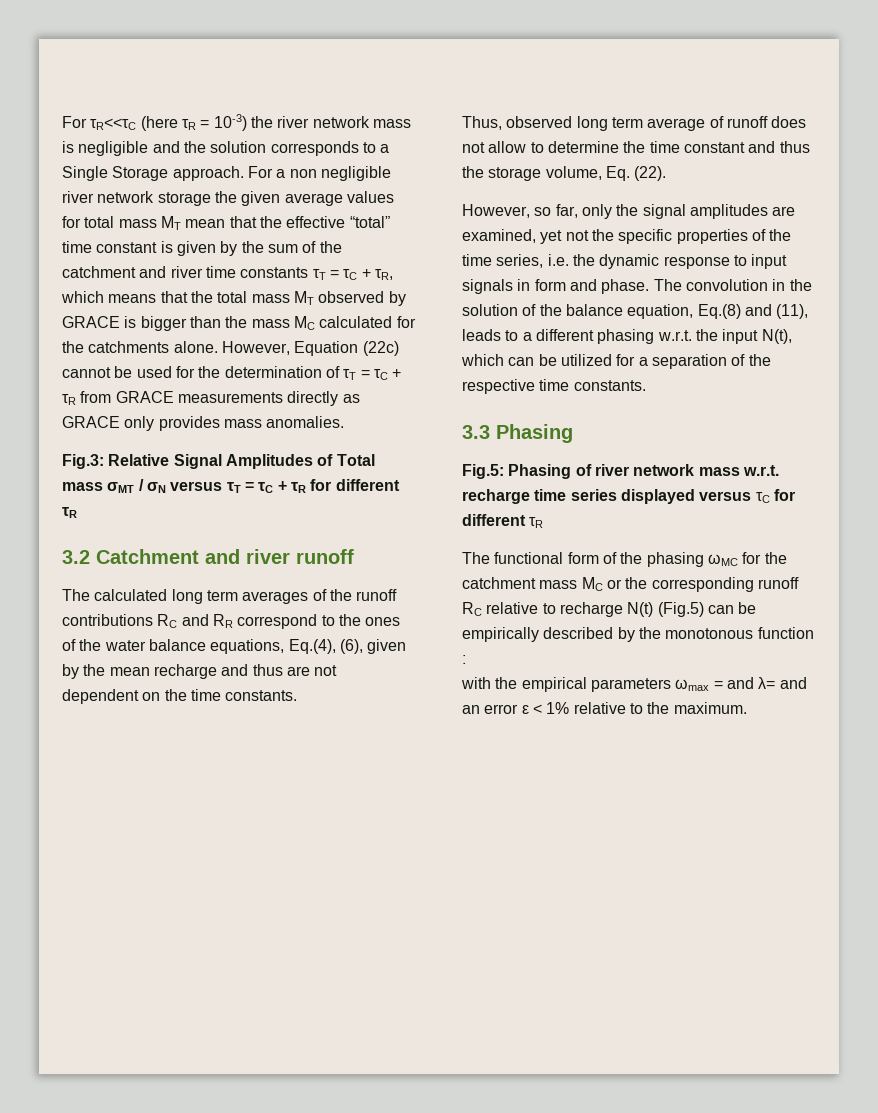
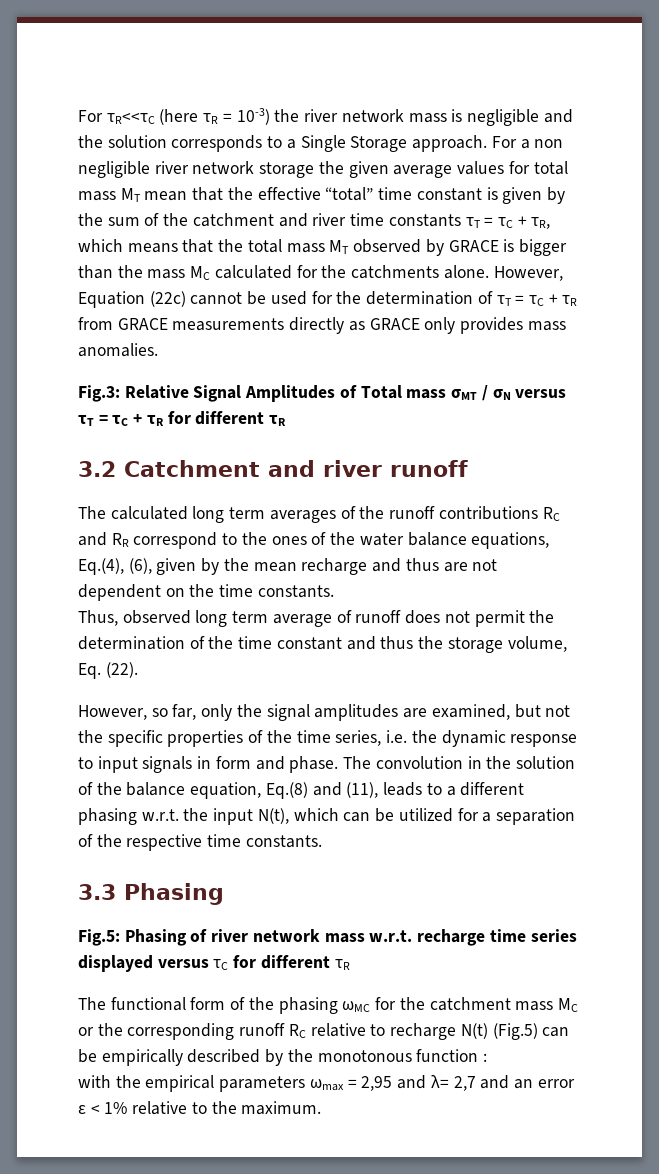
[488,141,619,153] allow to determine -> [474,610,555,627] [78,636,205,650] permit the determination of
[540,230,563,244] yet -> [514,704,541,718] but
(723, 685) none -> [361,1076,393,1091] 2,95
(776, 683) none -> [453,1076,476,1091] 2,7

